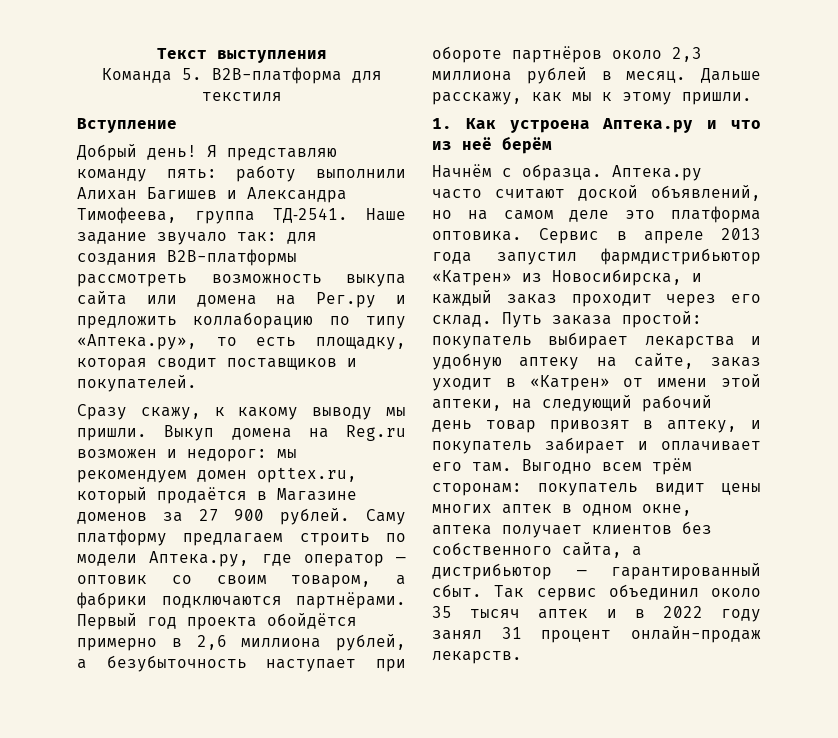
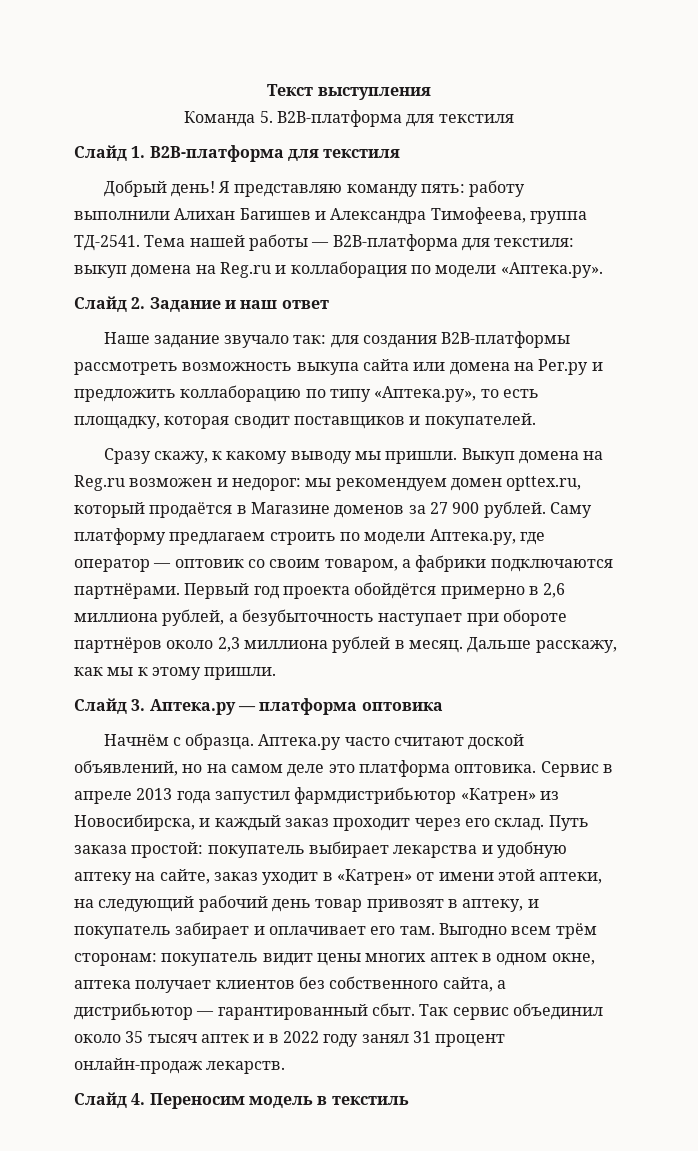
[77,118,177,133] Вступление -> [74,145,401,162] Слайд 1. B2B-платформа для текстиля
(348, 215) none -> [144,234,575,251] [74,261,603,278] [74,296,329,312] Тема нашей работы — B2B-платформа для текстиля: выкуп домена на Reg.ru и коллаборация по модели «Аптека.ру». // Слайд 2. Задание и наш ответ //
[432,118,761,133] [432,136,552,154] 1. Как устроена Аптека.ру и что из неё берём -> [74,698,443,715] Слайд 3. Аптека.ру — платформа оптовика
(522, 657) none -> [74,1092,409,1109] // Слайд 4. Переносим модель в текстиль

